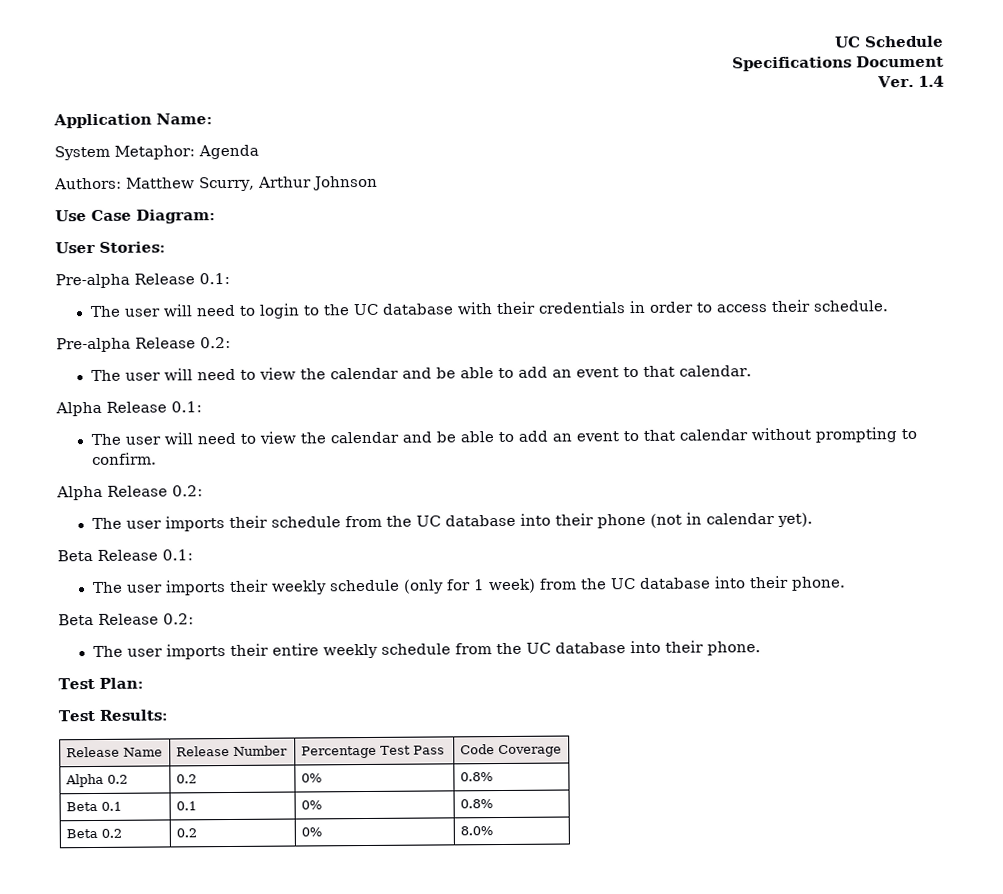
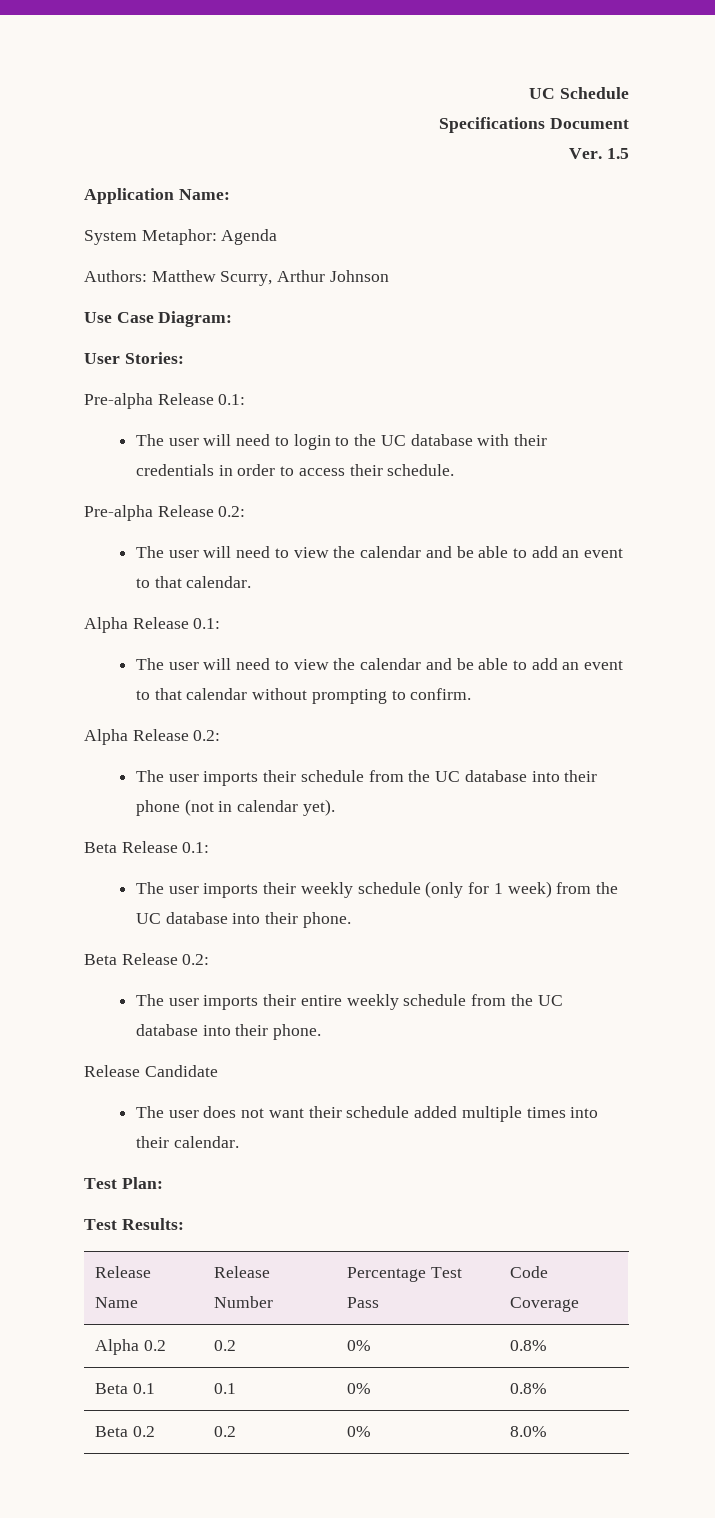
[918,75,944,87] 1.4 -> [607,148,629,159] 1.5
(761, 648) none -> [84,1065,218,1077] [135,1106,599,1122] [135,1136,239,1148] // Release Candidate // The user does not want their schedule added multiple times into their calendar.

